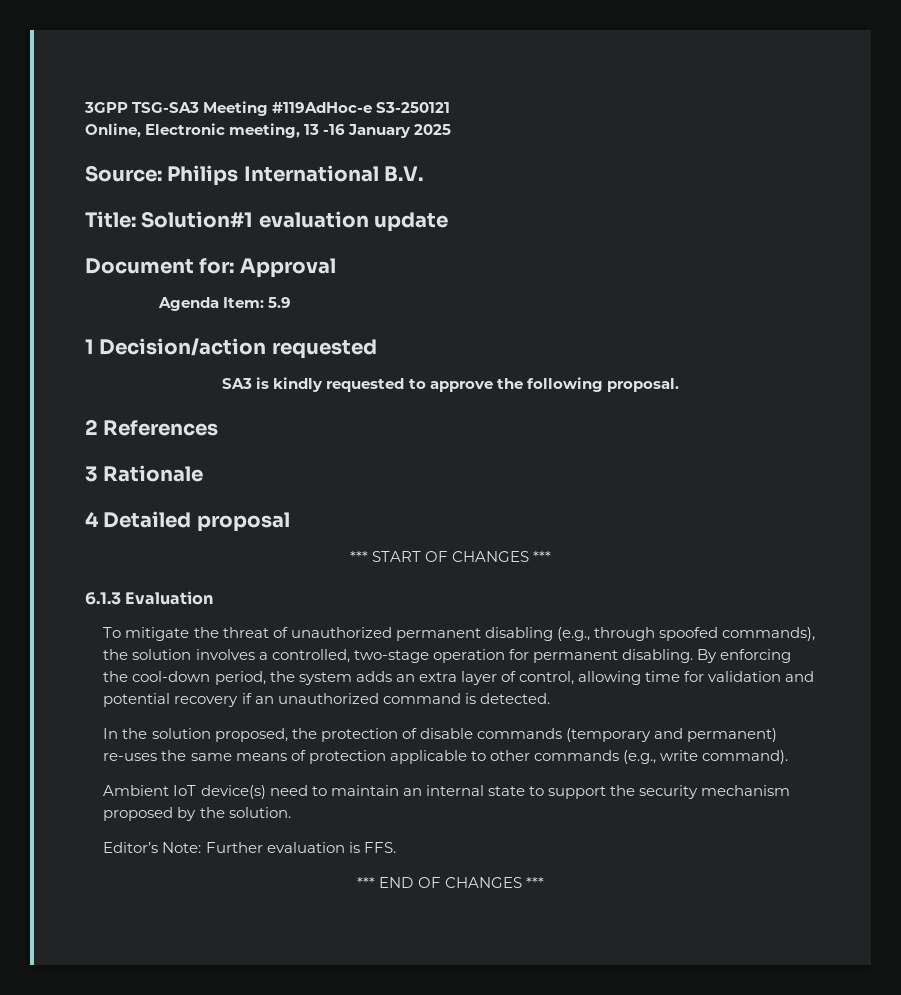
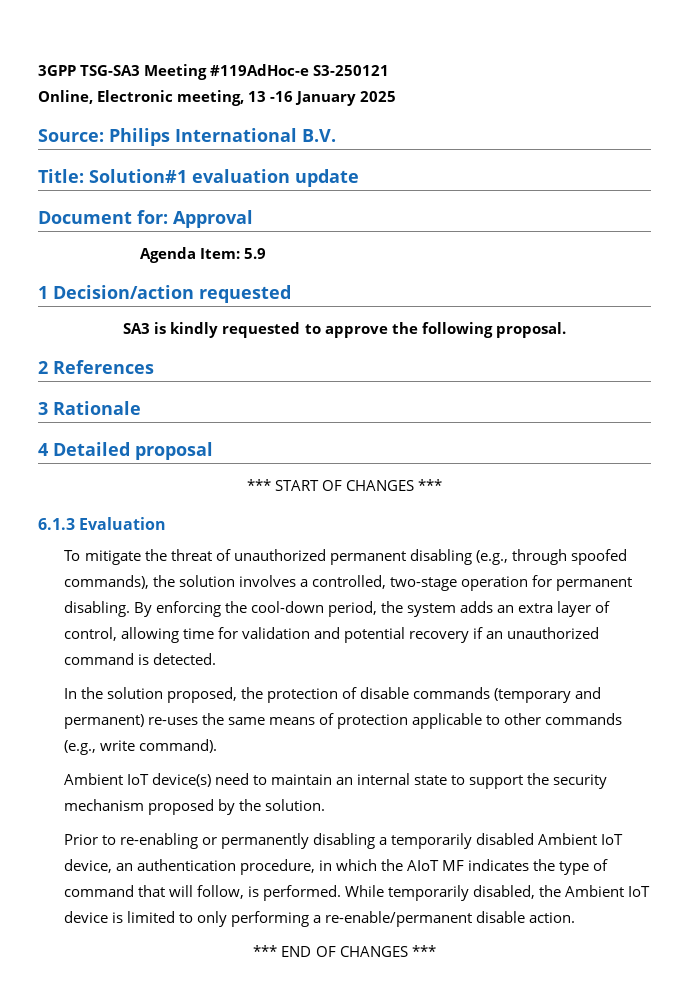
[103,842,396,853] Editor’s Note: Further evaluation is FFS. -> [63,833,623,849] [63,859,609,875] [63,885,651,901] [63,911,575,927] Prior to re-enabling or permanently disabling a temporarily disabled Ambient IoT device, an authentication procedure, in which the AIoT MF indicates the type of command that will follow, is performed. While temporarily disabled, the Ambient IoT device is limited to only performing a re-enable/permanent disable action.

